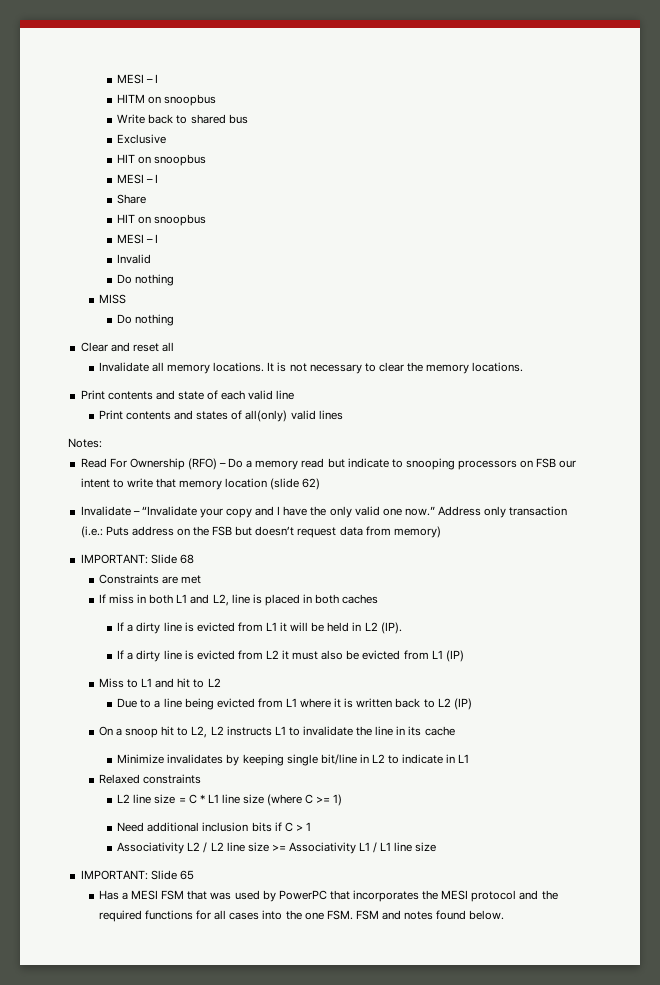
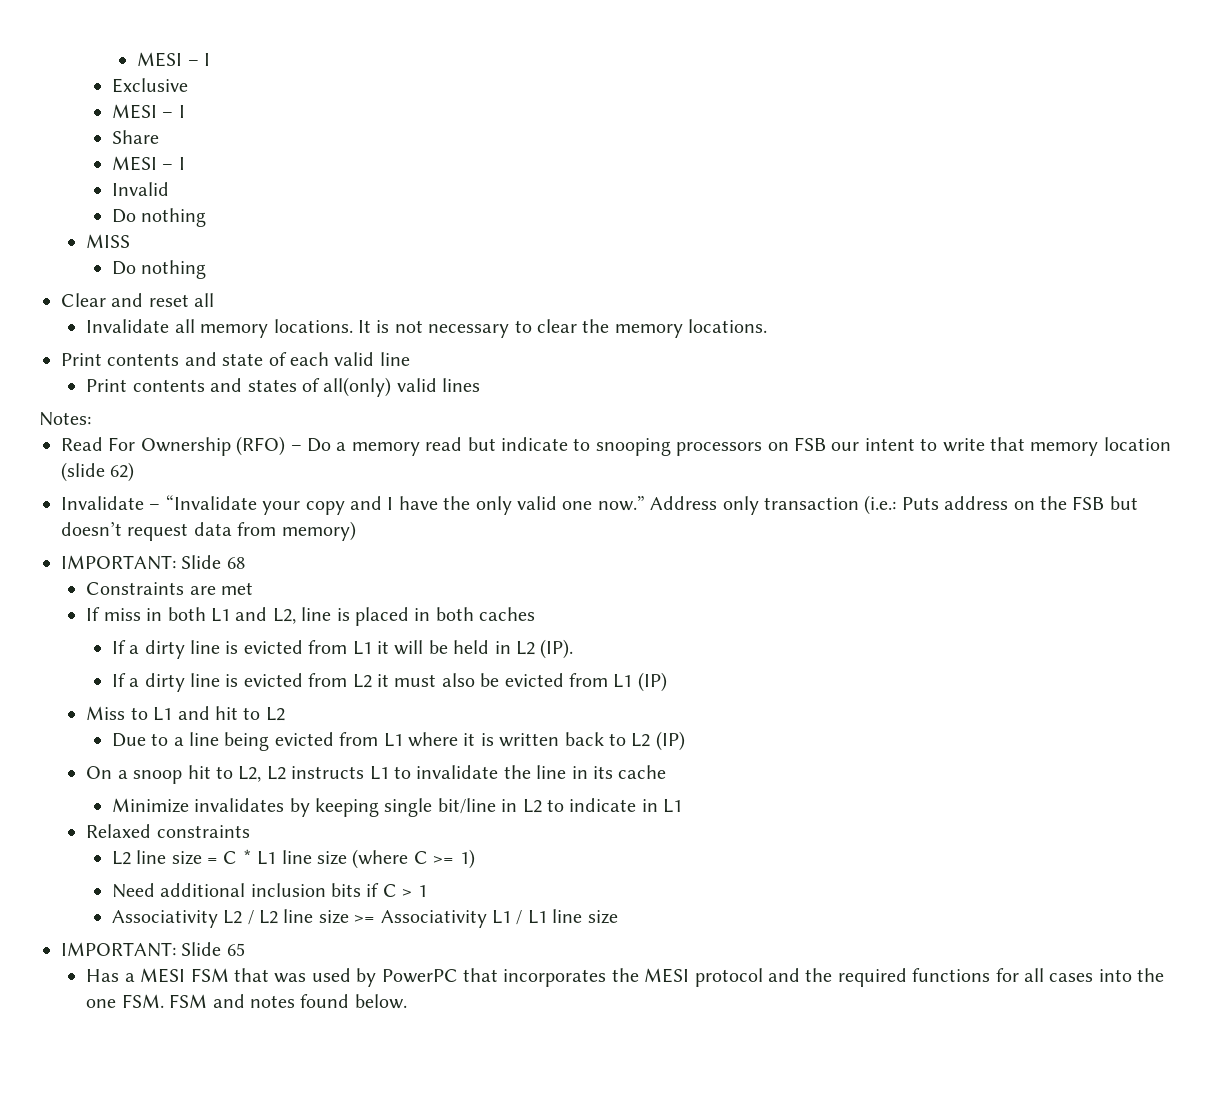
[117,74,159,84] [117,94,217,106] [117,114,248,124] [117,134,167,144] [117,154,207,166] MESI – I // HITM on snoopbus // Write back to shared bus // Exclusive // HIT on snoopbus -> [137,52,211,67] [111,78,188,93] MESI – I // Exclusive
[117,214,207,226] // HIT on snoopbus -> (159, 137) none

